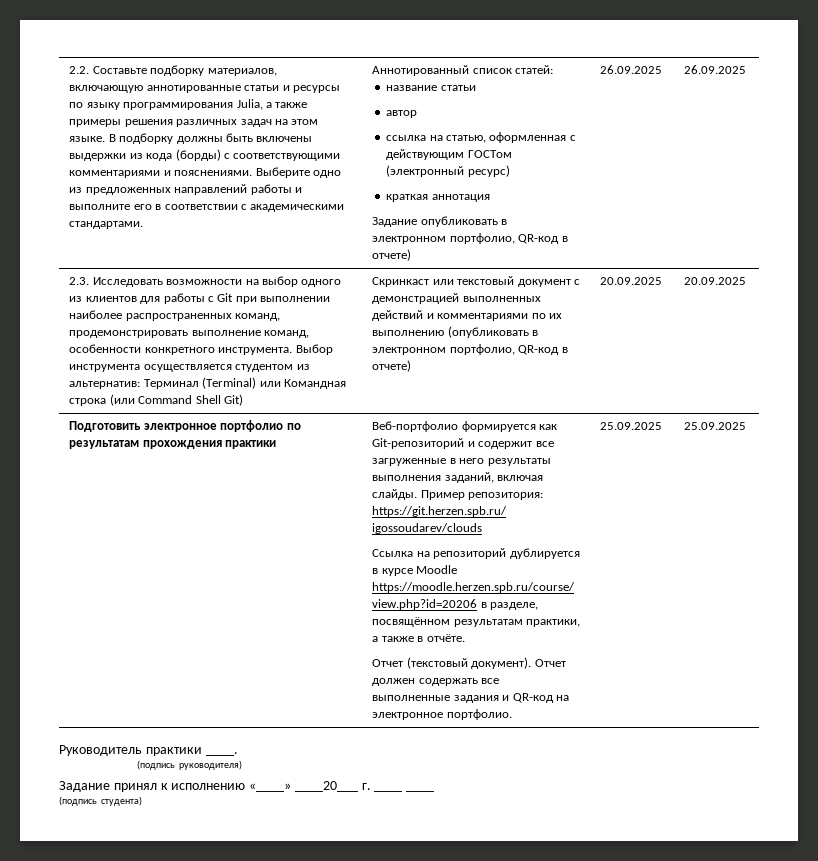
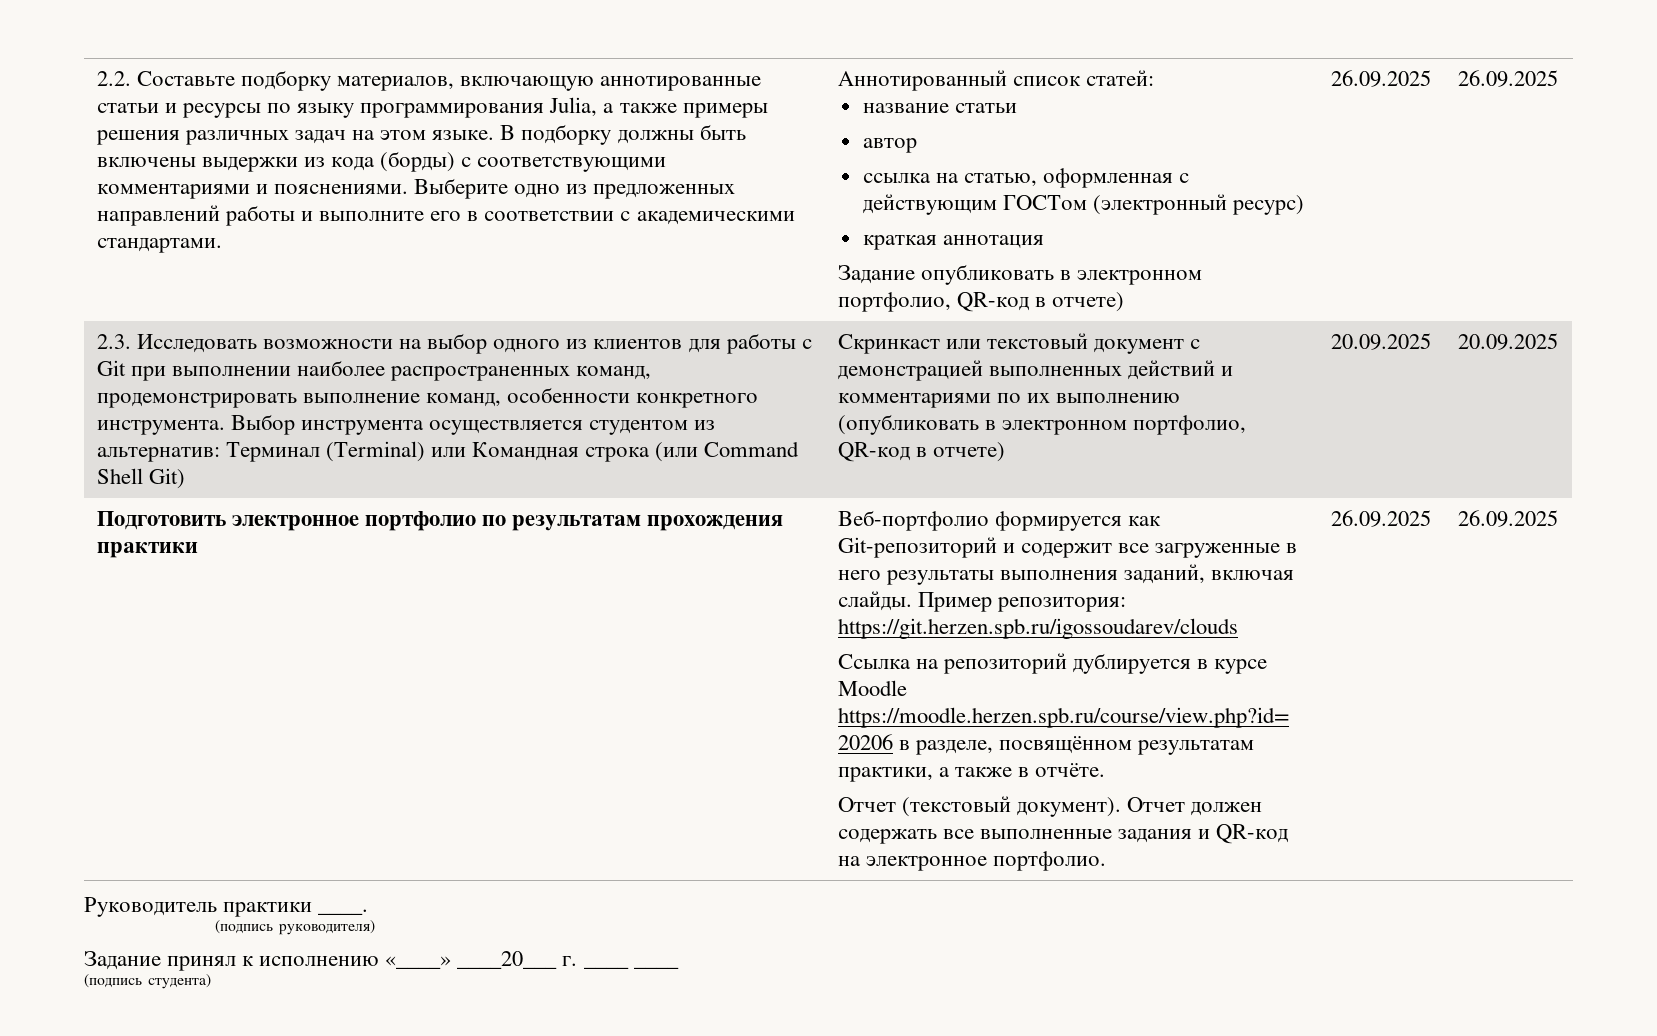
[600,422,663,430] [684,422,747,430] 25.09.2025 | 25.09.2025 -> [1330,510,1431,527] [1457,510,1558,527] 26.09.2025 | 26.09.2025

